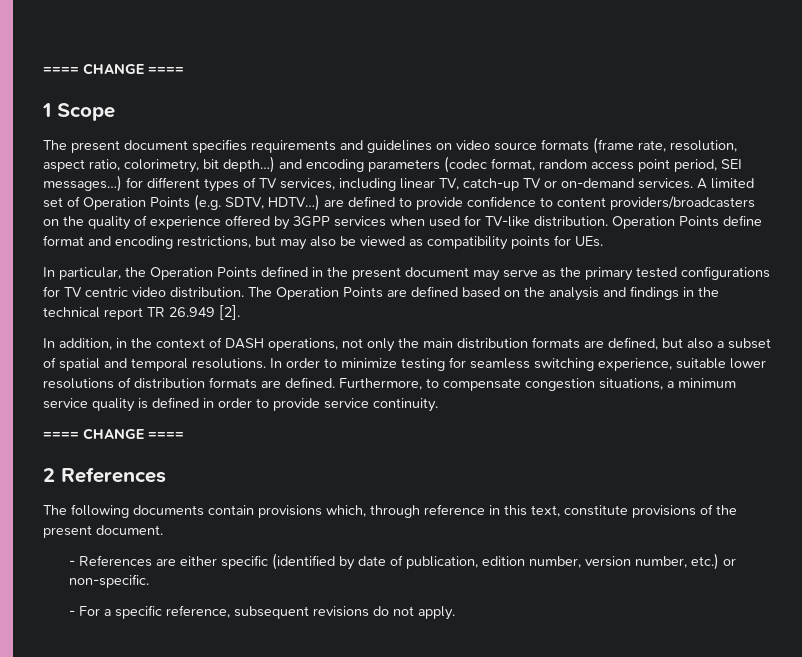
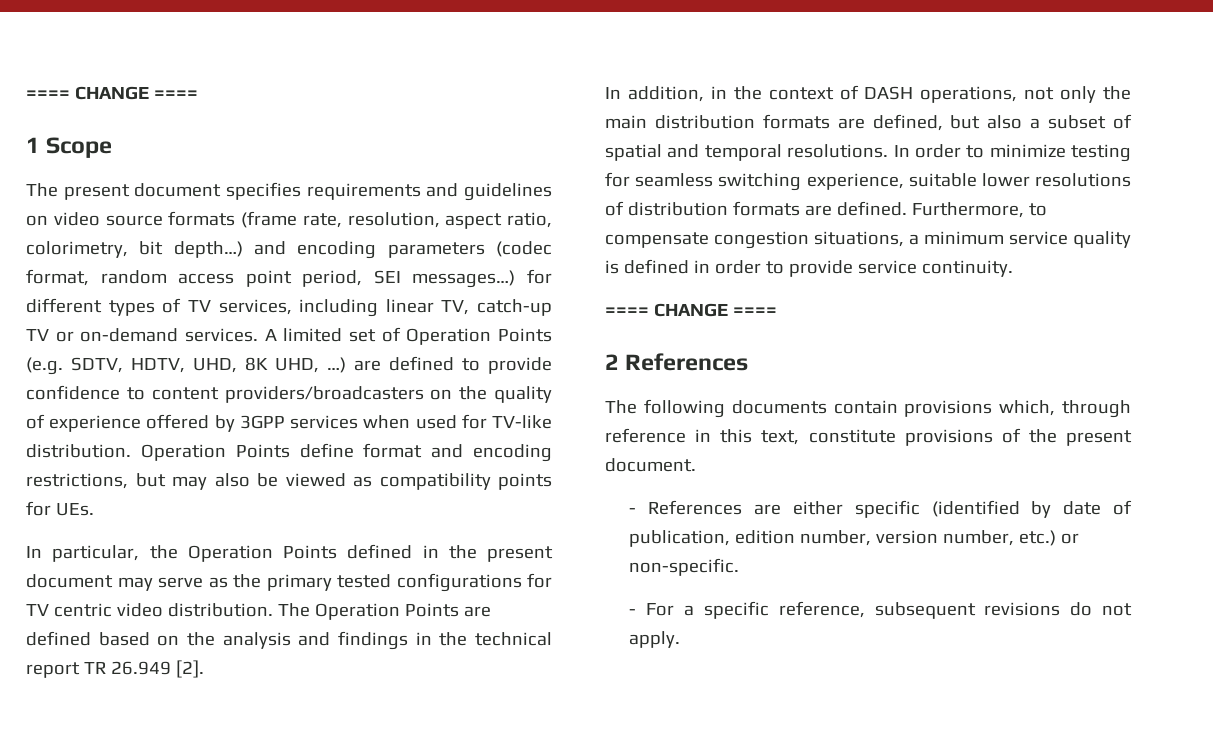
[268,194,320,211] HDTV…) -> [131,357,346,373] HDTV, UHD, 8K UHD, …)

